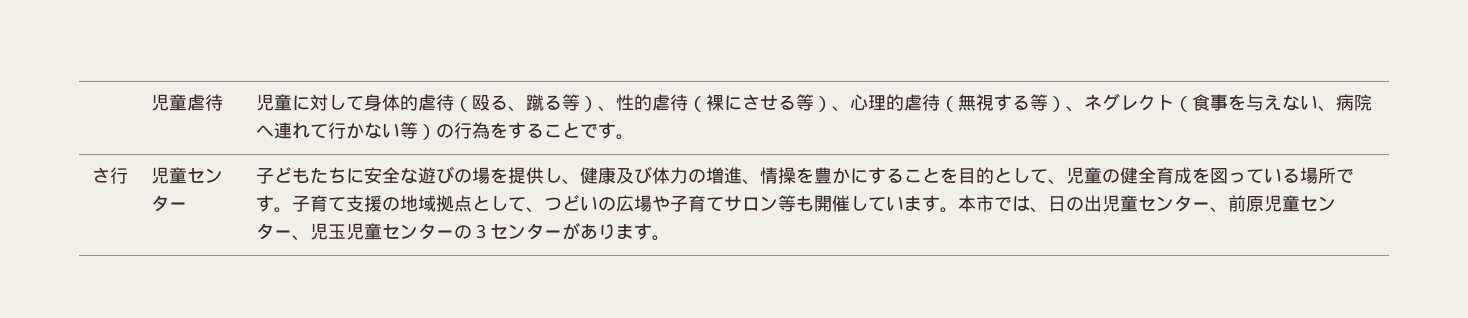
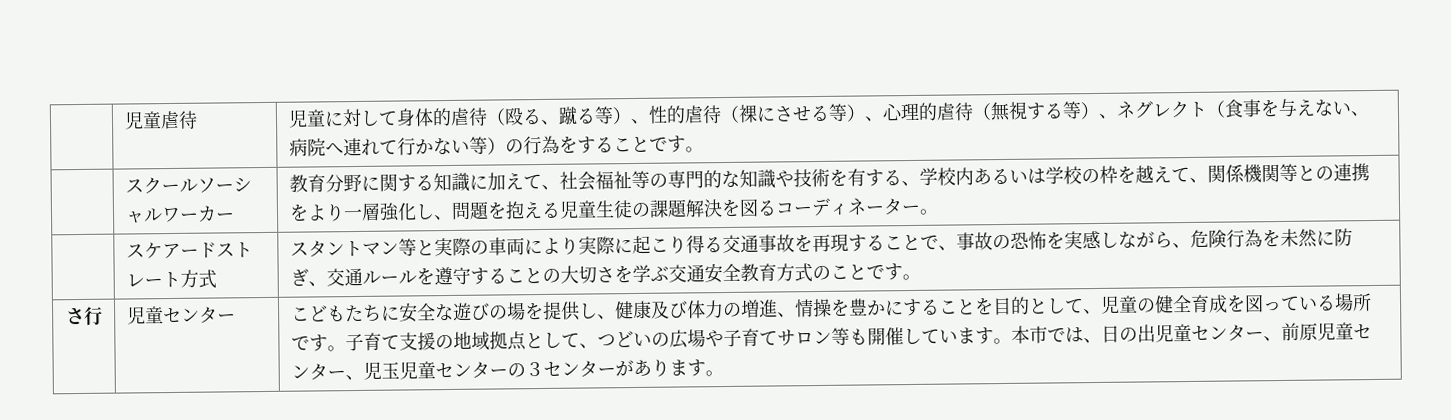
(634, 137) none -> [124,177,252,195] [124,205,235,224] [288,163,1370,193] [288,197,939,222] [125,242,253,260] [125,269,217,289] [289,228,1353,258] [289,263,921,287] // | スクールソーシャルワーカー | 教育分野に関する知識に加えて、社会福祉等の専門的な知識や技術を有する、学校内あるいは学校の枠を越えて、関係機関等との連携をより一層強化し、問題を抱える児童生徒の課題解決を図るコーディネーター。 // | スケアードストレート方式 | スタントマン等と実際の車両により実際に起こり得る交通事故を再現することで、事故の恐怖を実感しながら、危険行為を未然に防ぎ、交通ルールを遵守することの大切さを学ぶ交通安全教育方式のことです。
[255,168,274,184] 子 -> [290,306,310,322] こ

